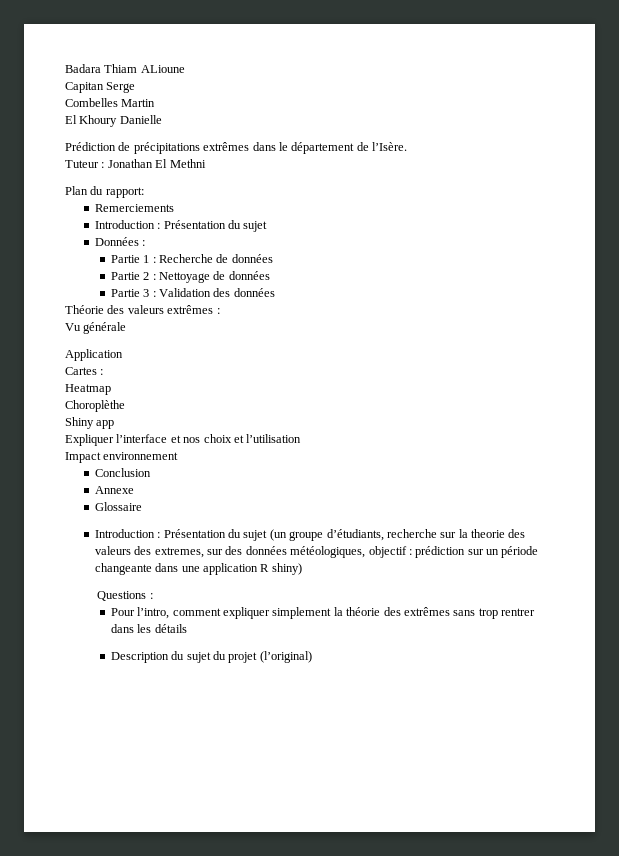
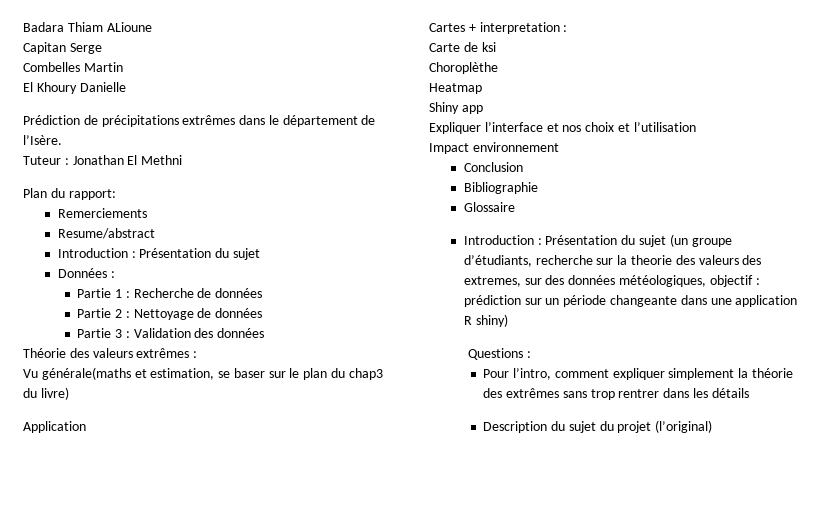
(174, 208) none -> [57,228,155,239] // Resume/abstract
[83,322,127,334] générale -> [41,367,383,380] [23,387,69,400] générale(maths et estimation, se baser sur le plan du chap3 du livre)
[100,369,104,375] [65,384,111,395] : // Heatmap -> [468,22,568,34] [429,42,496,52] + interpretation : // Carte de ksi
(125, 406) none -> [429,83,482,94] // Heatmap
[94,486,134,494] Annexe -> [463,182,538,194] Bibliographie

